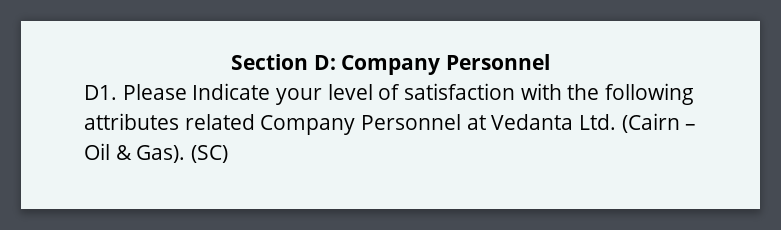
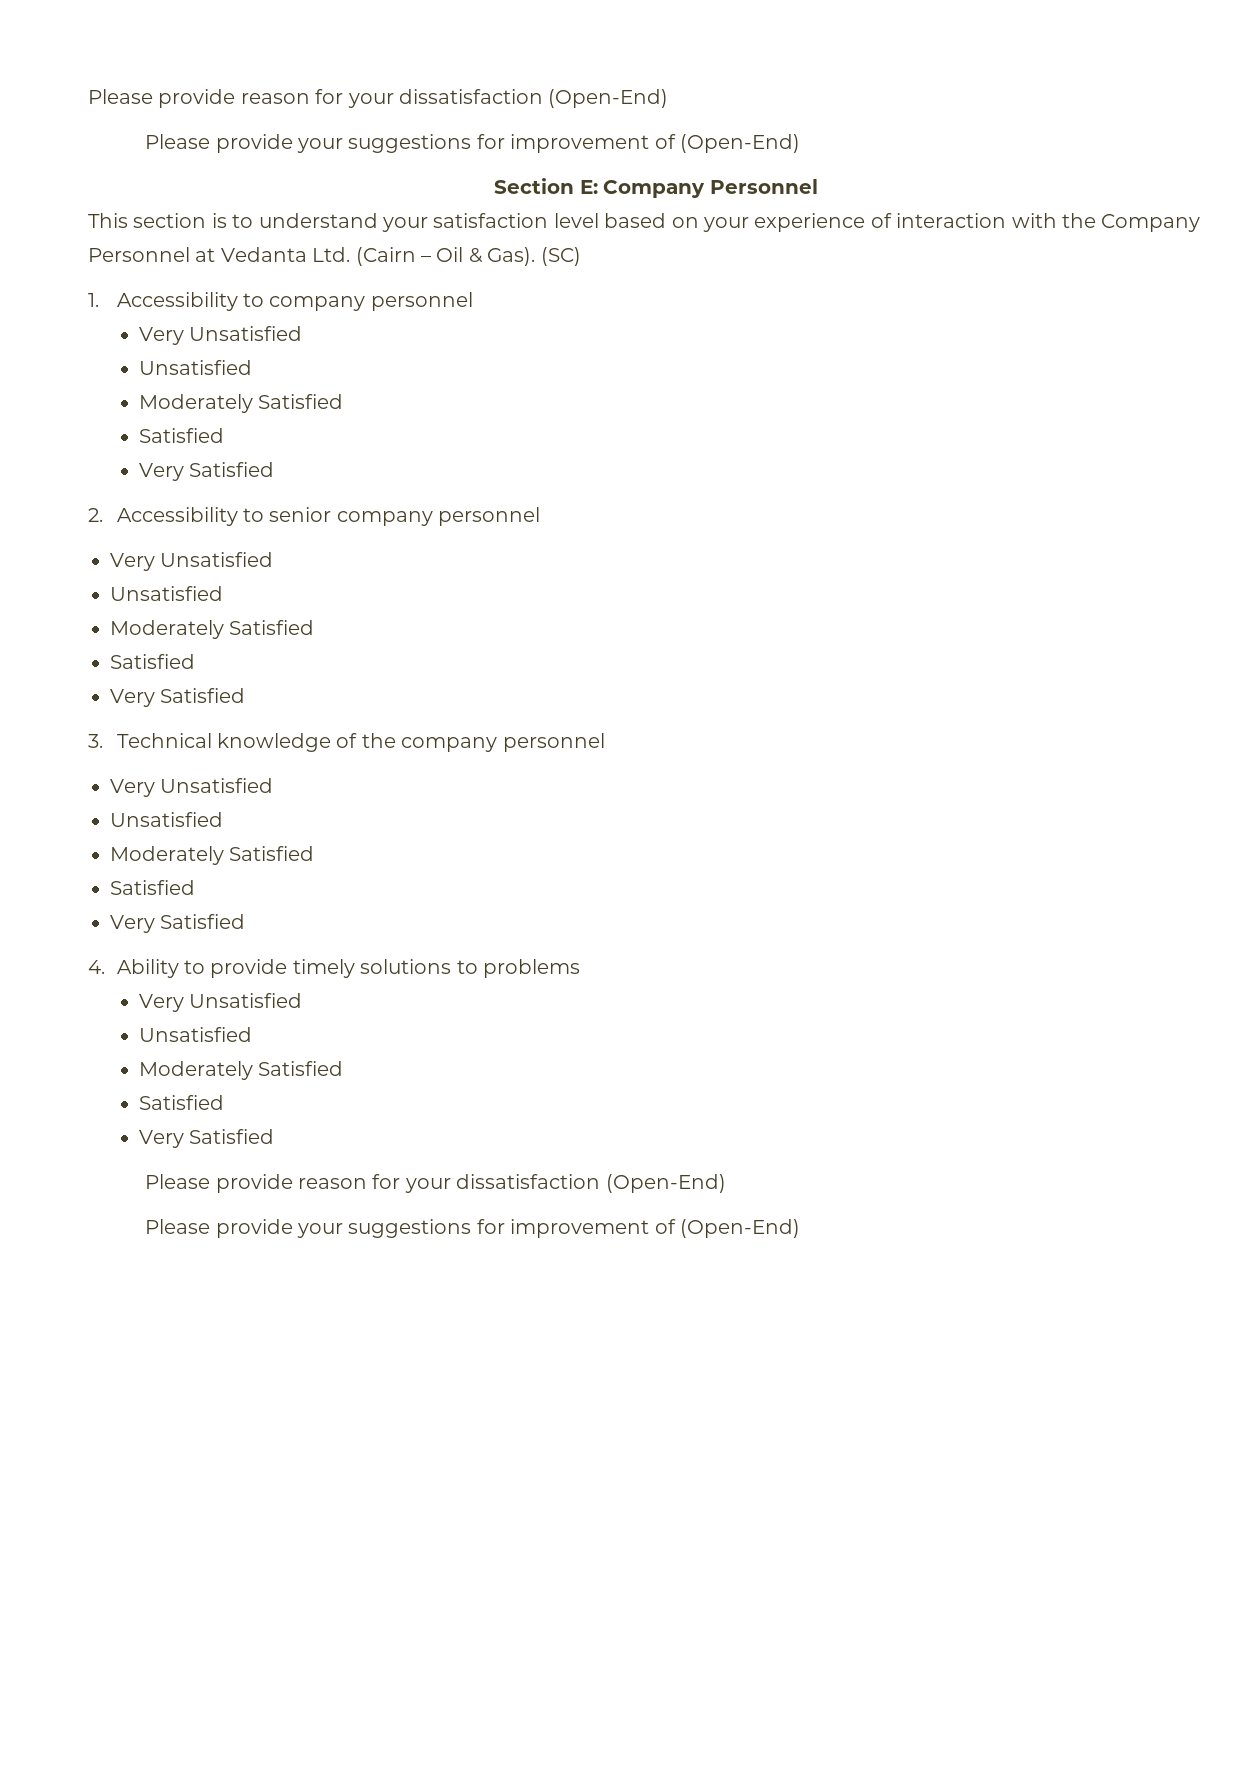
[230,54,551,75] [84,83,695,105] [84,113,255,130] Section D: Company Personnel // D1. Please Indicate your level of satisfaction with the following attributes related -> [88,89,669,108] [145,134,800,153] [494,178,818,198] [88,213,1096,232] Please provide reason for your dissatisfaction (Open-End) // Please provide your suggestions for improvement of (Open-End) // Section E: Company Personnel // This section is to understand your satisfaction level based on your experience of interaction with the
(229, 154) none -> [88,292,473,311] [138,326,302,345] [138,360,252,375] [138,394,343,413] [138,428,224,443] [138,462,274,481] [88,507,541,526] [110,552,274,571] [110,586,223,601] [110,620,315,639] [110,654,195,669] [110,688,246,707] [88,733,605,752] [110,778,274,797] [110,812,223,827] [110,846,315,865] [110,880,195,895] [110,914,246,933] [88,959,580,978] [138,993,302,1012] [138,1027,252,1042] [138,1061,343,1080] [138,1095,224,1110] [138,1129,274,1148] [145,1174,726,1193] [145,1219,800,1238] // 1. Accessibility to company personnel // Very Unsatisfied // Unsatisfied // Moderately Satisfied // Satisfied // Very Satisfied // 2. Accessibility to senior company personnel // Very Unsatisfied // Unsatisfied // Moderately Satisfied // Satisfied // Very Satisfied // 3. Technical knowledge of the company personnel // Very Unsatisfied // Unsatisfied // Moderately Satisfied // Satisfied // Very Satisfied // 4. Ability to provide timely solutions to problems // Very Unsatisfied // Unsatisfied // Moderately Satisfied // Satisfied // Very Satisfied // Please provide reason for your dissatisfaction (Open-End) // Please provide your suggestions for improvement of (Open-End)

